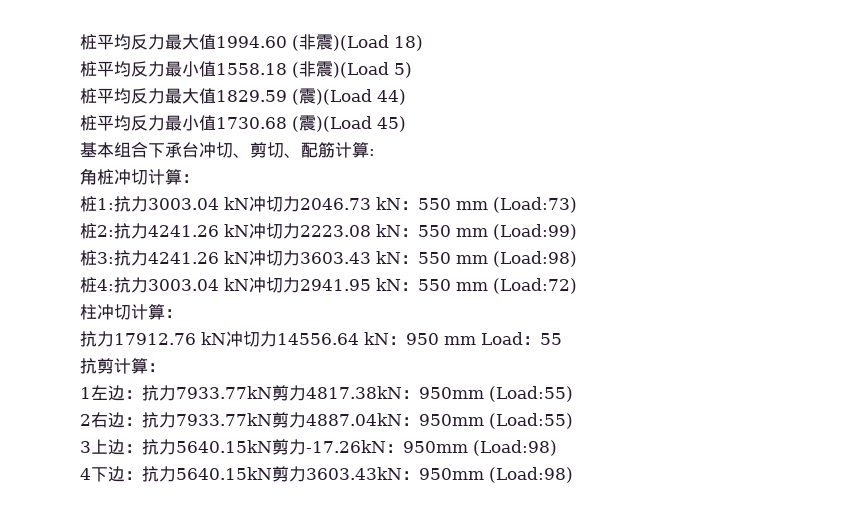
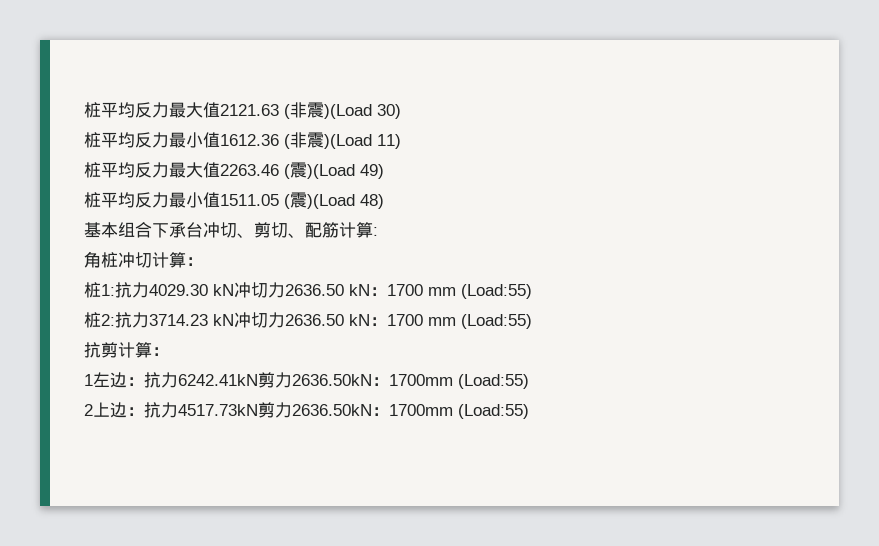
[80,34,423,51] [80,61,412,78] [80,88,406,105] [80,115,406,132] 桩平均反力最大值1994.60 (非震)(Load 18) // 桩平均反力最小值1558.18 (非震)(Load 5) // 桩平均反力最大值1829.59 (震)(Load 44) // 桩平均反力最小值1730.68 (震)(Load 45) -> [84,102,401,119] [84,132,401,149] [84,162,384,179] [84,192,384,209] 桩平均反力最大值2121.63 (非震)(Load 30) // 桩平均反力最小值1612.36 (非震)(Load 11) // 桩平均反力最大值2263.46 (震)(Load 49) // 桩平均反力最小值1511.05 (震)(Load 48)
[148,196,577,213] 3003.04 kN冲切力2046.73 kN：550 mm (Load:73) -> [149,282,532,299] 4029.30 kN冲切力2636.50 kN：1700 mm (Load:55)
[148,223,577,240] [80,250,577,267] [80,277,577,294] [80,304,182,320] [80,331,562,347] 4241.26 kN冲切力2223.08 kN：550 mm (Load:99) // 桩3:抗力4241.26 kN冲切力3603.43 kN：550 mm (Load:98) // 桩4:抗力3003.04 kN冲切力2941.95 kN：550 mm (Load:72) // 柱冲切计算： // 抗力17912.76 kN冲切力14556.64 kN：950 mm Load：55 -> [149,312,532,329] 3714.23 kN冲切力2636.50 kN：1700 mm (Load:55)
[176,385,573,402] [80,412,573,429] [80,439,557,456] [80,466,573,483] 7933.77kN剪力4817.38kN：950mm (Load:55) // 2右边：抗力7933.77kN剪力4887.04kN：950mm (Load:55) // 3上边：抗力5640.15kN剪力-17.26kN：950mm (Load:98) // 4下边：抗力5640.15kN剪力3603.43kN：950mm (Load:98) -> [178,372,529,389] [84,402,529,419] 6242.41kN剪力2636.50kN：1700mm (Load:55) // 2上边：抗力4517.73kN剪力2636.50kN：1700mm (Load:55)

